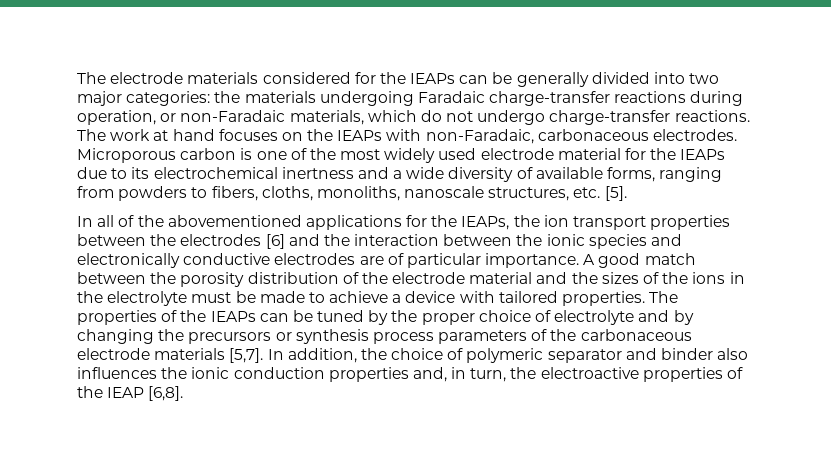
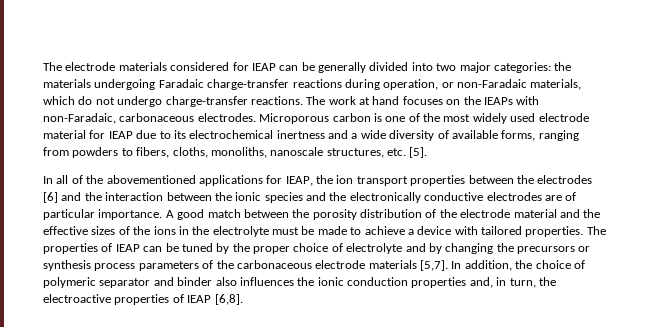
[379,72,456,84] the IEAPs -> [251,63,276,71] IEAP
[650,148,726,160] the IEAPs -> [108,131,133,139] IEAP
[431,215,510,230] the IEAPs, -> [285,176,313,186] IEAP,
(683, 240) none -> [329,192,347,201] the
(598, 278) none -> [43,226,88,235] effective
[180,310,256,322] the IEAPs -> [115,244,140,252] IEAP
[77,386,103,398] the -> (184, 298) none

